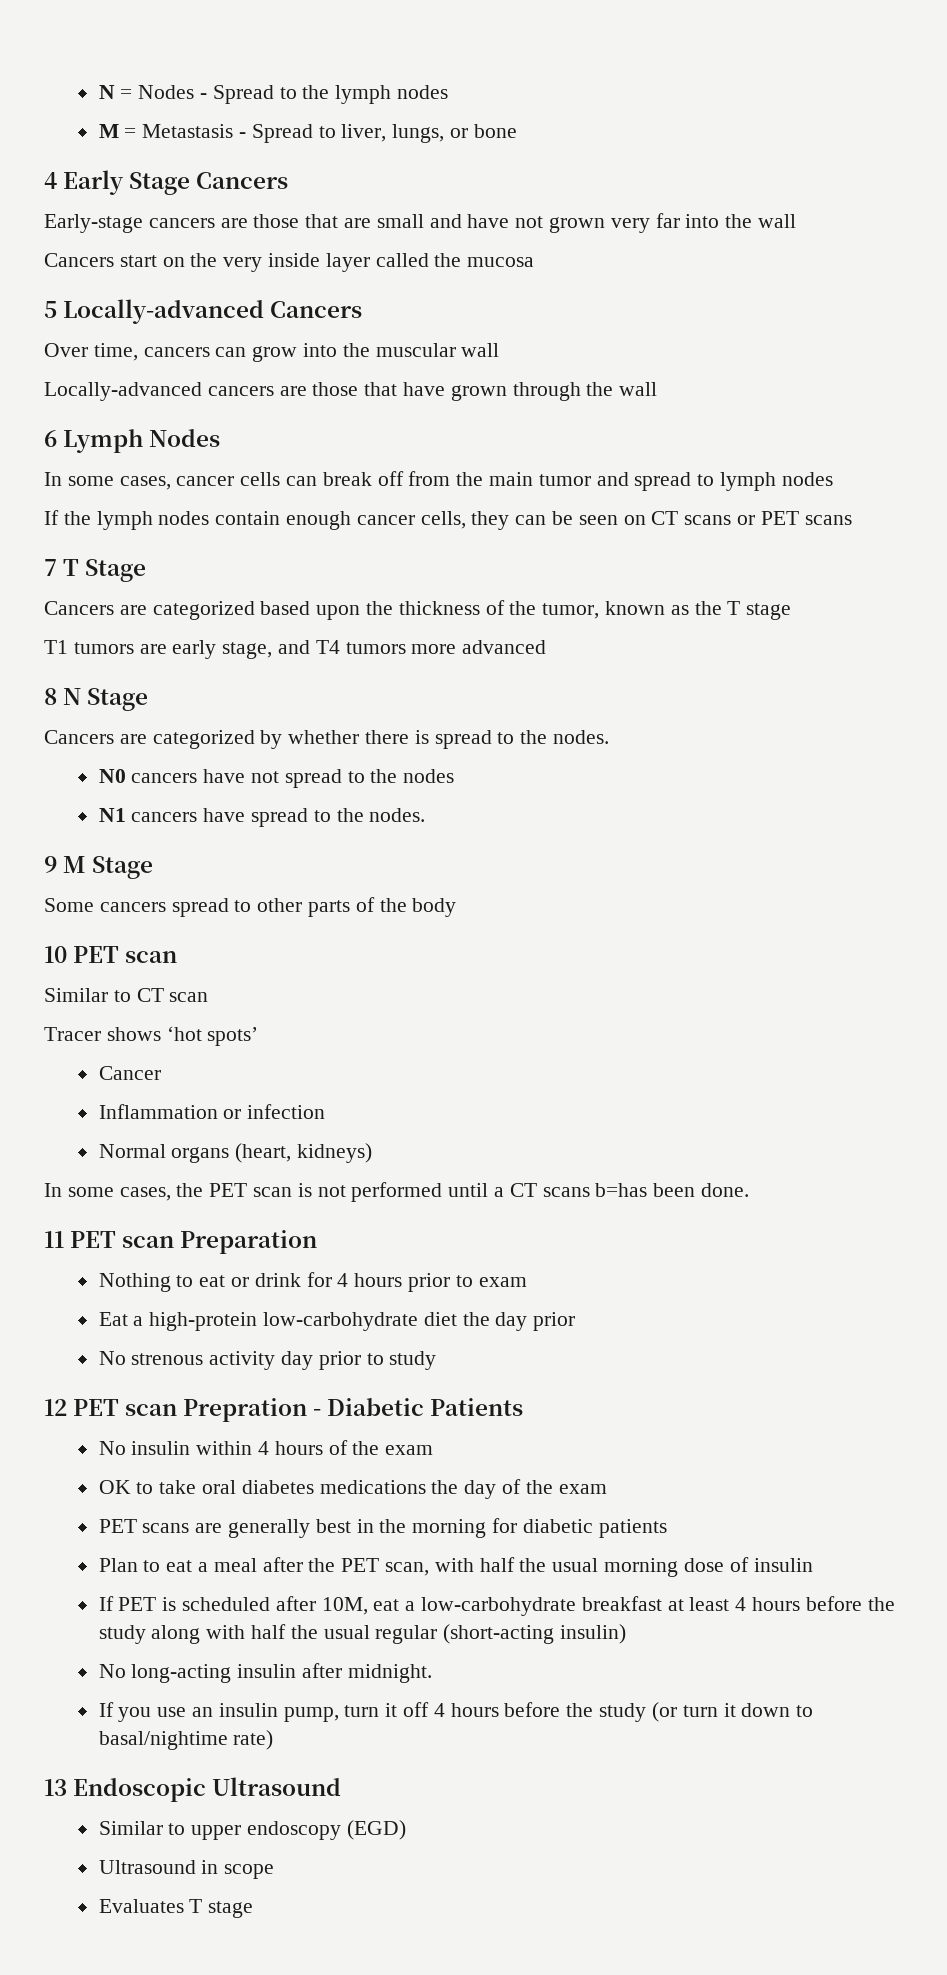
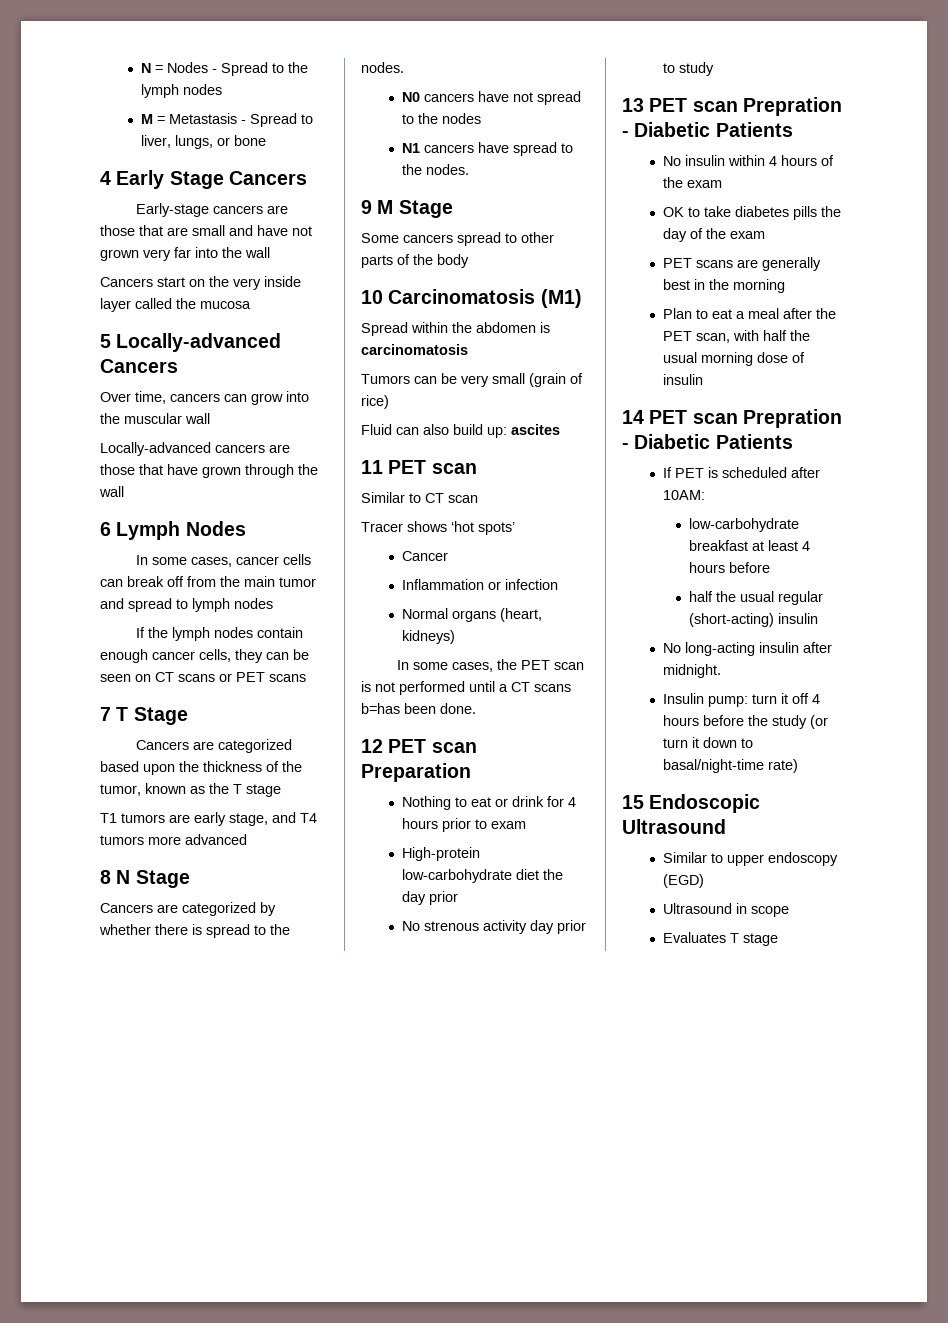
(67, 954) none -> [388,289,582,308] [361,322,550,336] [361,344,468,355] [361,373,583,387] [361,395,389,409] [361,424,560,438] [361,460,383,474] Carcinomatosis (M1) // Spread within the abdomen is carcinomatosis // Tumors can be very small (grain of rice) // Fluid can also build up: ascites // 11
[44,1231,64,1248] 11 -> [361,739,383,753] 12
[98,1312,258,1331] Eat a high-protein -> [402,847,481,861] High-protein
[44,1399,67,1416] 12 -> [622,98,644,112] 13
[202,1480,426,1494] oral diabetes medications -> [735,206,818,220] diabetes pills
[492,1518,667,1538] for diabetic patients -> (786, 286) none
(813, 1565) none -> [622,409,842,428] [622,434,793,449] // 14 PET scan Prepration - Diabetic Patients
[321,1597,416,1615] 10M, eat a -> [663,490,706,500] 10AM: //
[867,1597,895,1611] [98,1625,246,1644] the study along with -> (770, 567) //
[443,1624,627,1644] (short-acting insulin) -> [688,613,818,627] (short-acting) insulin
[98,1702,339,1722] If you use an insulin pump, -> [663,693,749,707] Insulin pump:
[98,1731,228,1750] basal/nightime -> [663,759,765,773] basal/night-time
[44,1779,67,1796] 13 -> [622,795,644,809] 15

